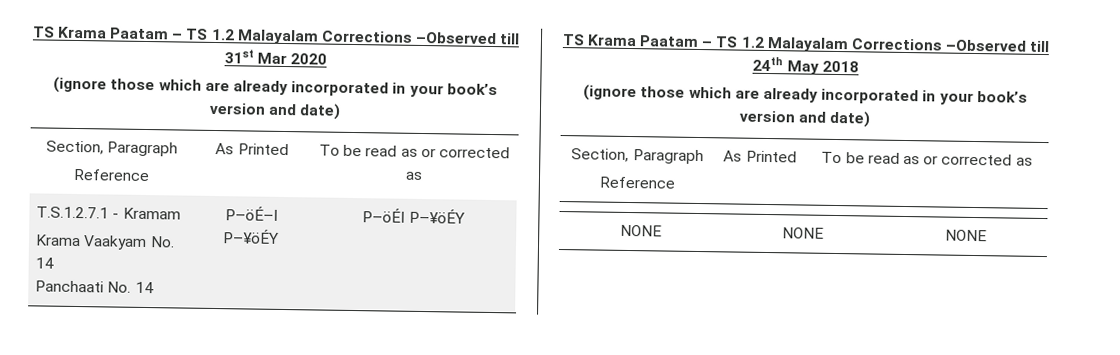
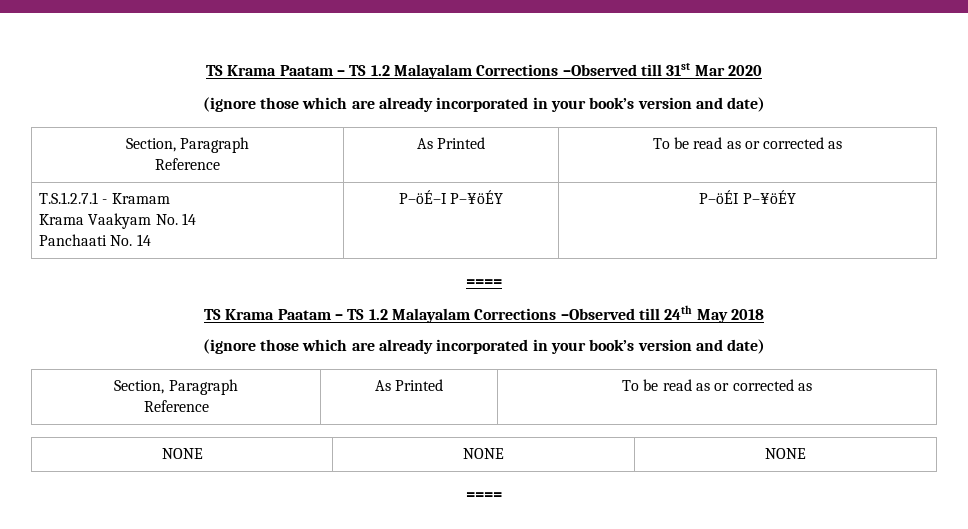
(465, 216) none -> [466,279,502,286] // ====
(987, 235) none -> [466,492,502,499] // ====

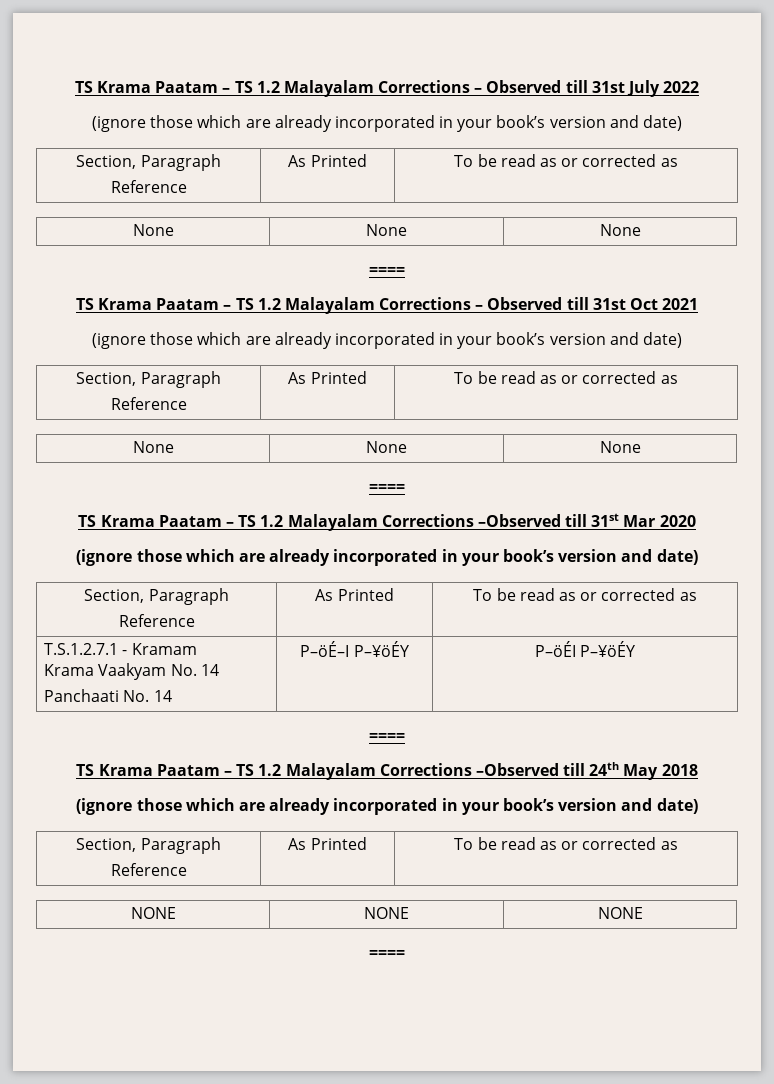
[206,64,559,79] TS Krama Paatam – TS 1.2 Malayalam Corrections -> [74,80,700,97] [91,115,683,132] [76,154,221,171] [110,180,187,193] [288,154,367,167] [454,154,678,167] [132,224,174,236] [366,224,407,236] [599,224,641,236] [369,267,405,275] [75,297,699,314] [91,332,683,349] [76,371,221,388] [110,397,187,410] [288,371,367,384] [454,371,678,384] [132,441,174,453] [366,441,407,453] [599,441,641,453] [369,484,405,492] [78,514,474,531] TS Krama Paatam – TS 1.2 Malayalam Corrections – Observed till 31st July 2022 // (ignore those which are already incorporated in your book’s version and date) // Section, Paragraph // Reference | As Printed | To be read as or corrected as // None | None | None // ==== // TS Krama Paatam – TS 1.2 Malayalam Corrections – Observed till 31st Oct 2021 // (ignore those which are already incorporated in your book’s version and date) // Section, Paragraph // Reference | As Printed | To be read as or corrected as // None | None | None // ==== // TS Krama Paatam – TS 1.2 Malayalam Corrections

